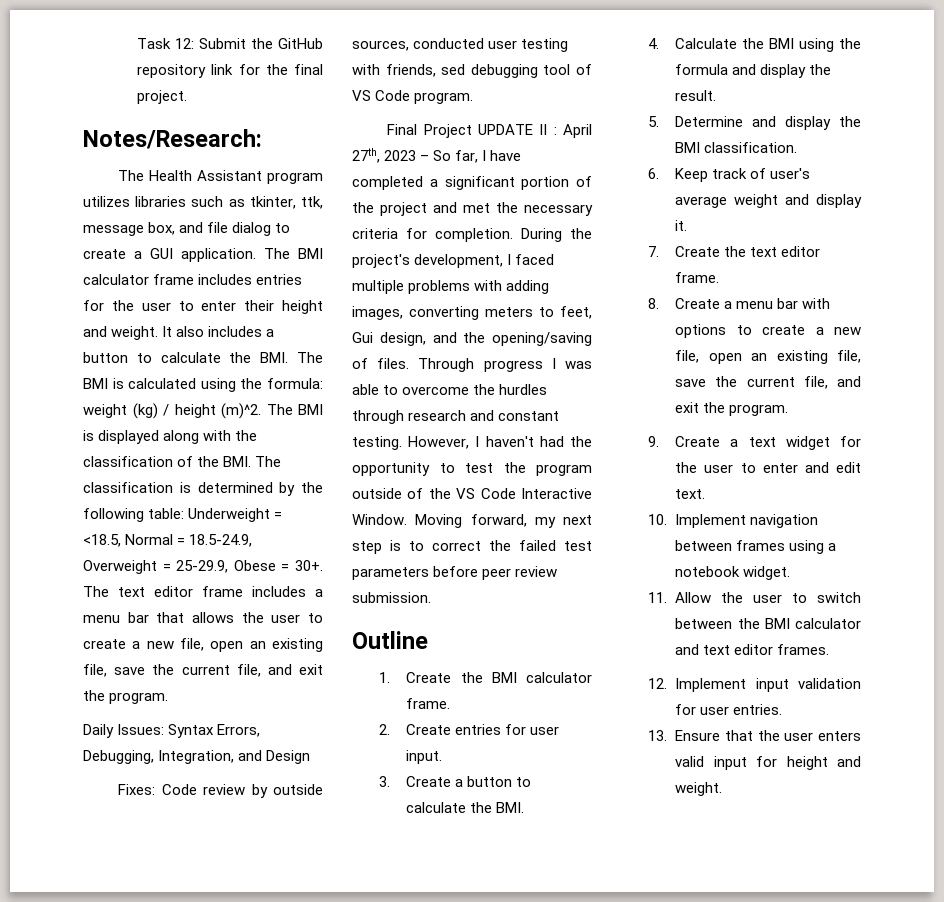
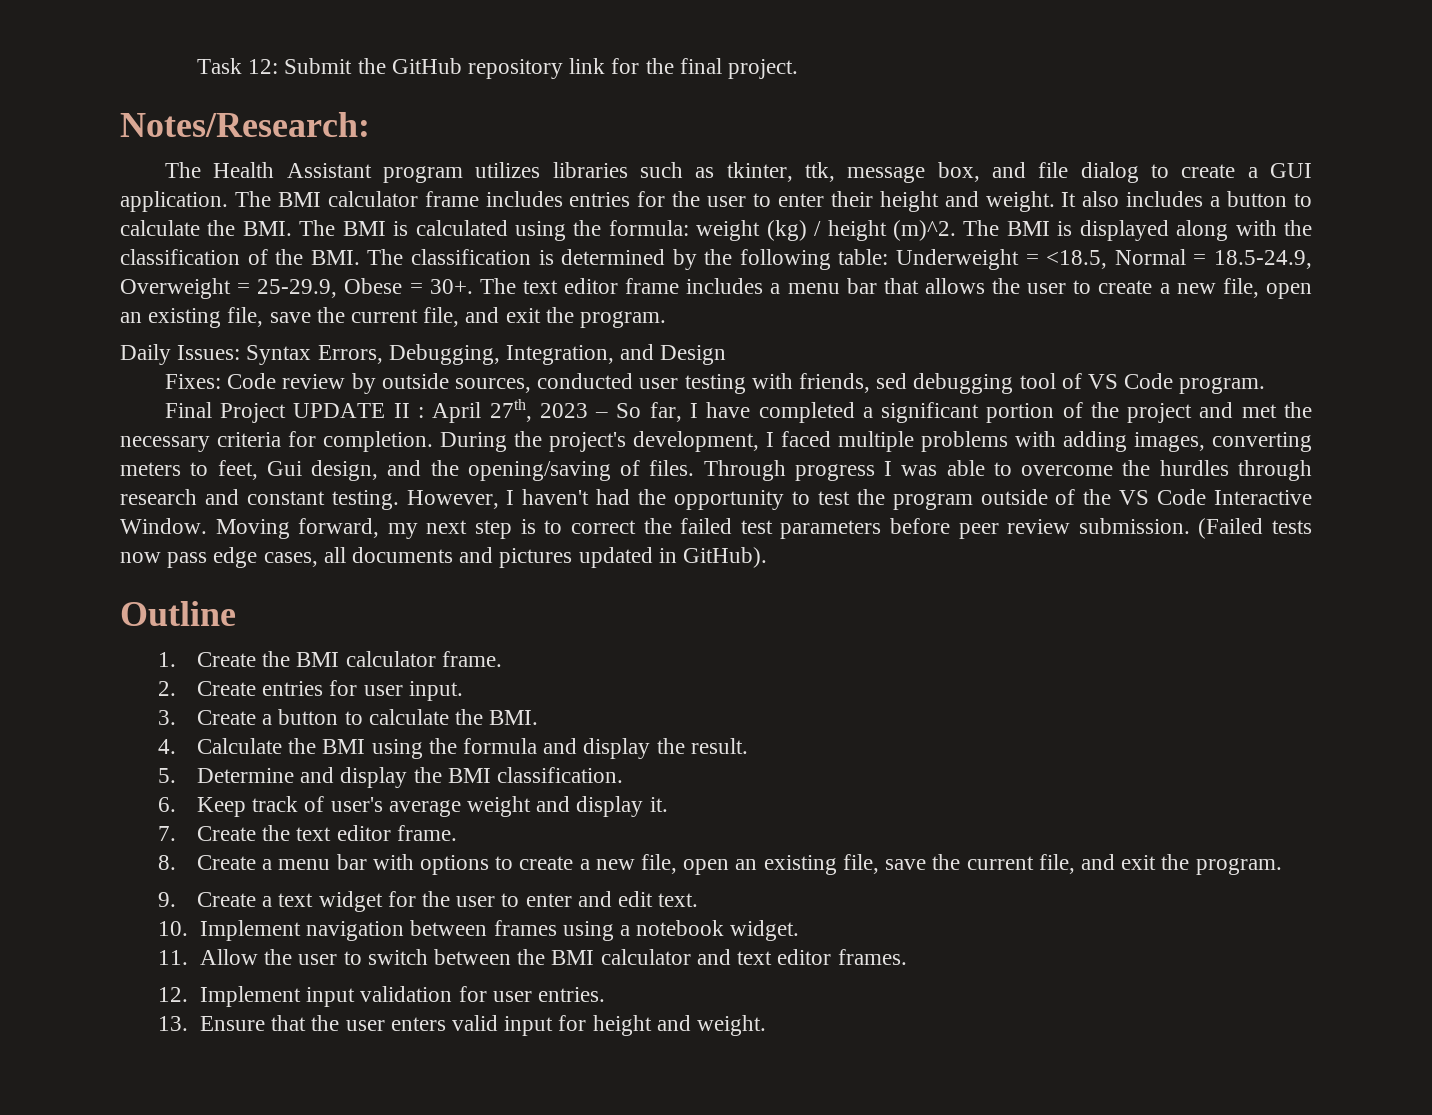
(431, 597) none -> [1198,518,1312,539] [120,547,768,568] (Failed tests now pass edge cases, all documents and pictures updated in GitHub).

